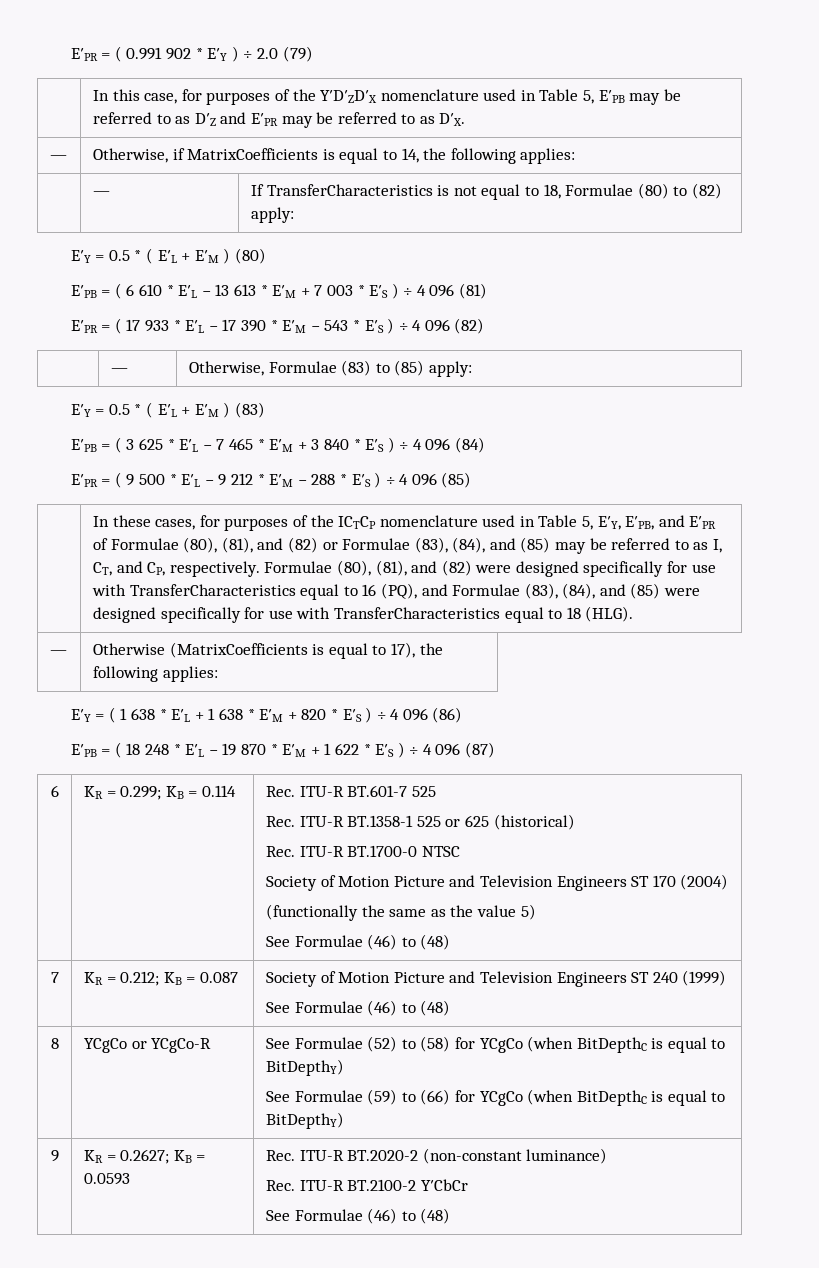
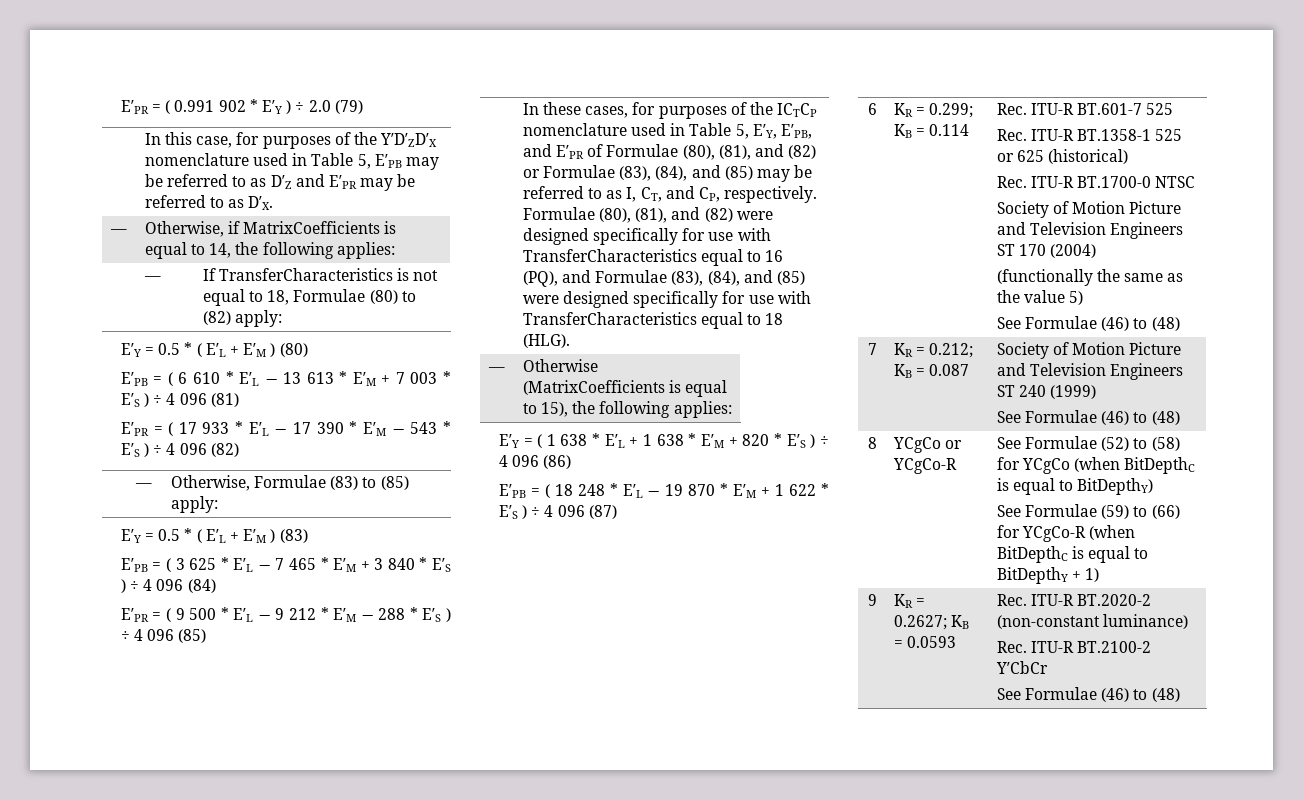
[390,642,415,658] 17), -> [541,402,569,417] 15),
[479,1089,726,1106] [265,1112,344,1129] YCgCo (when BitDepthC is equal to BitDepthY) -> [1022,525,1136,542] [996,546,1149,563] [996,567,1100,584] YCgCo-R (when BitDepthC is equal to BitDepthY + 1)

